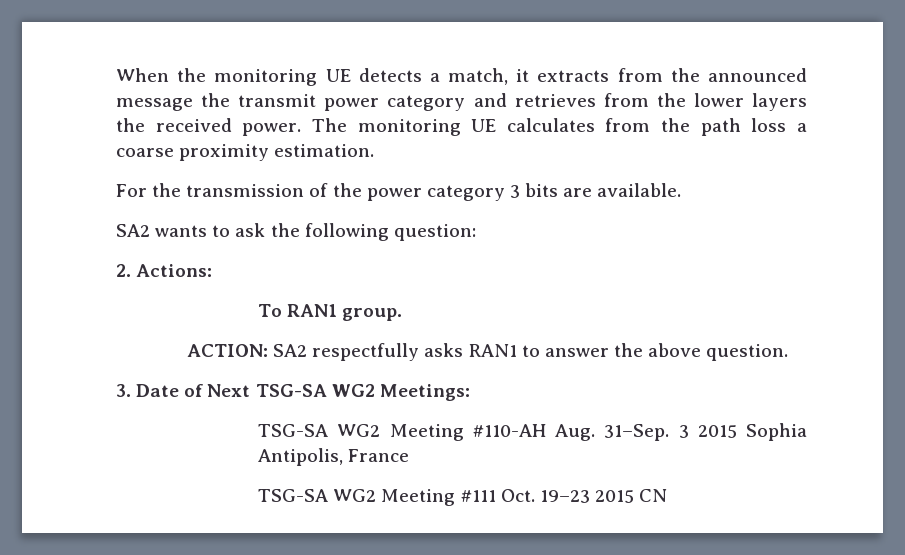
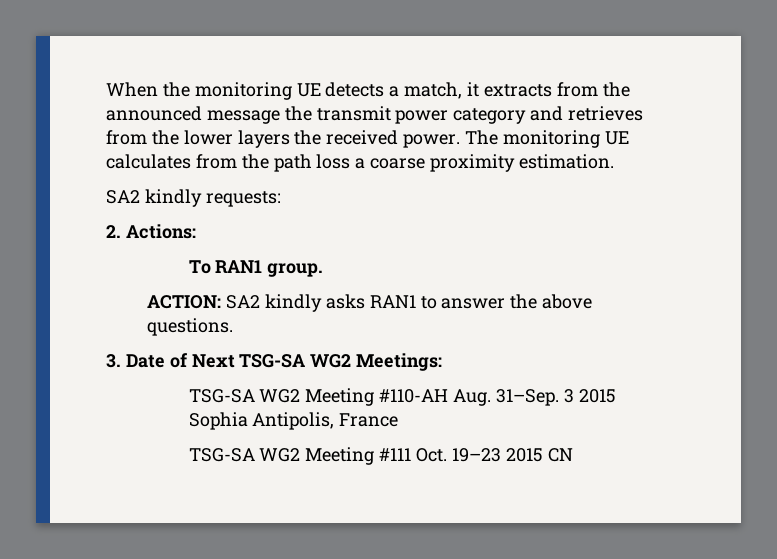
[116,183,682,201] [116,223,476,241] For the transmission of the power category 3 bits are available. // SA2 wants to ask the following question: -> [106,189,281,207] SA2 kindly requests:
[312,343,420,361] respectfully -> [265,294,323,312] kindly
[706,344,789,361] question. -> [147,318,234,336] questions.

